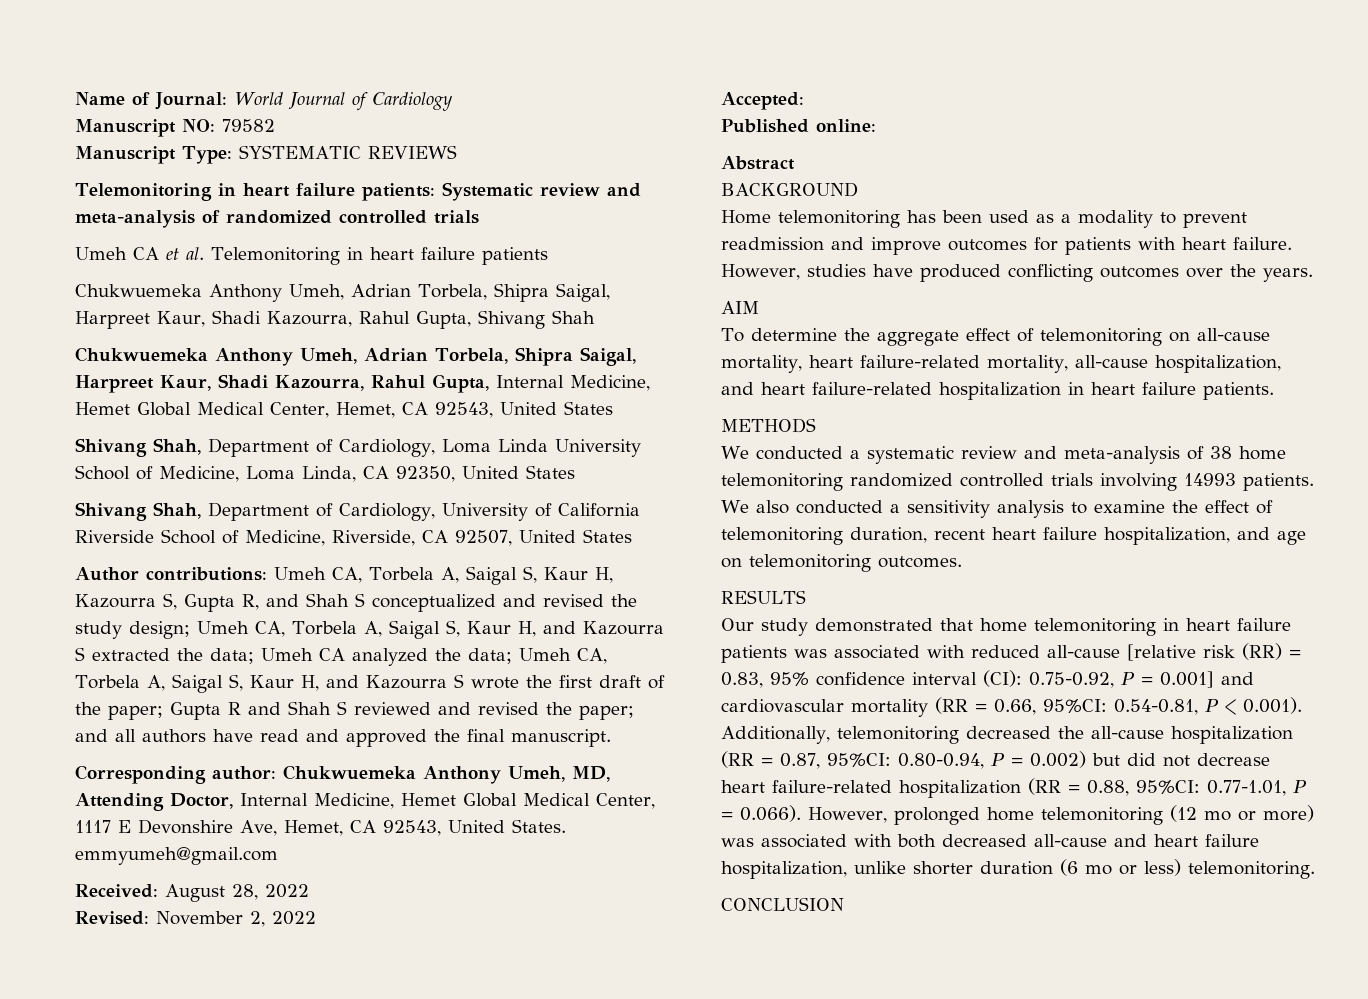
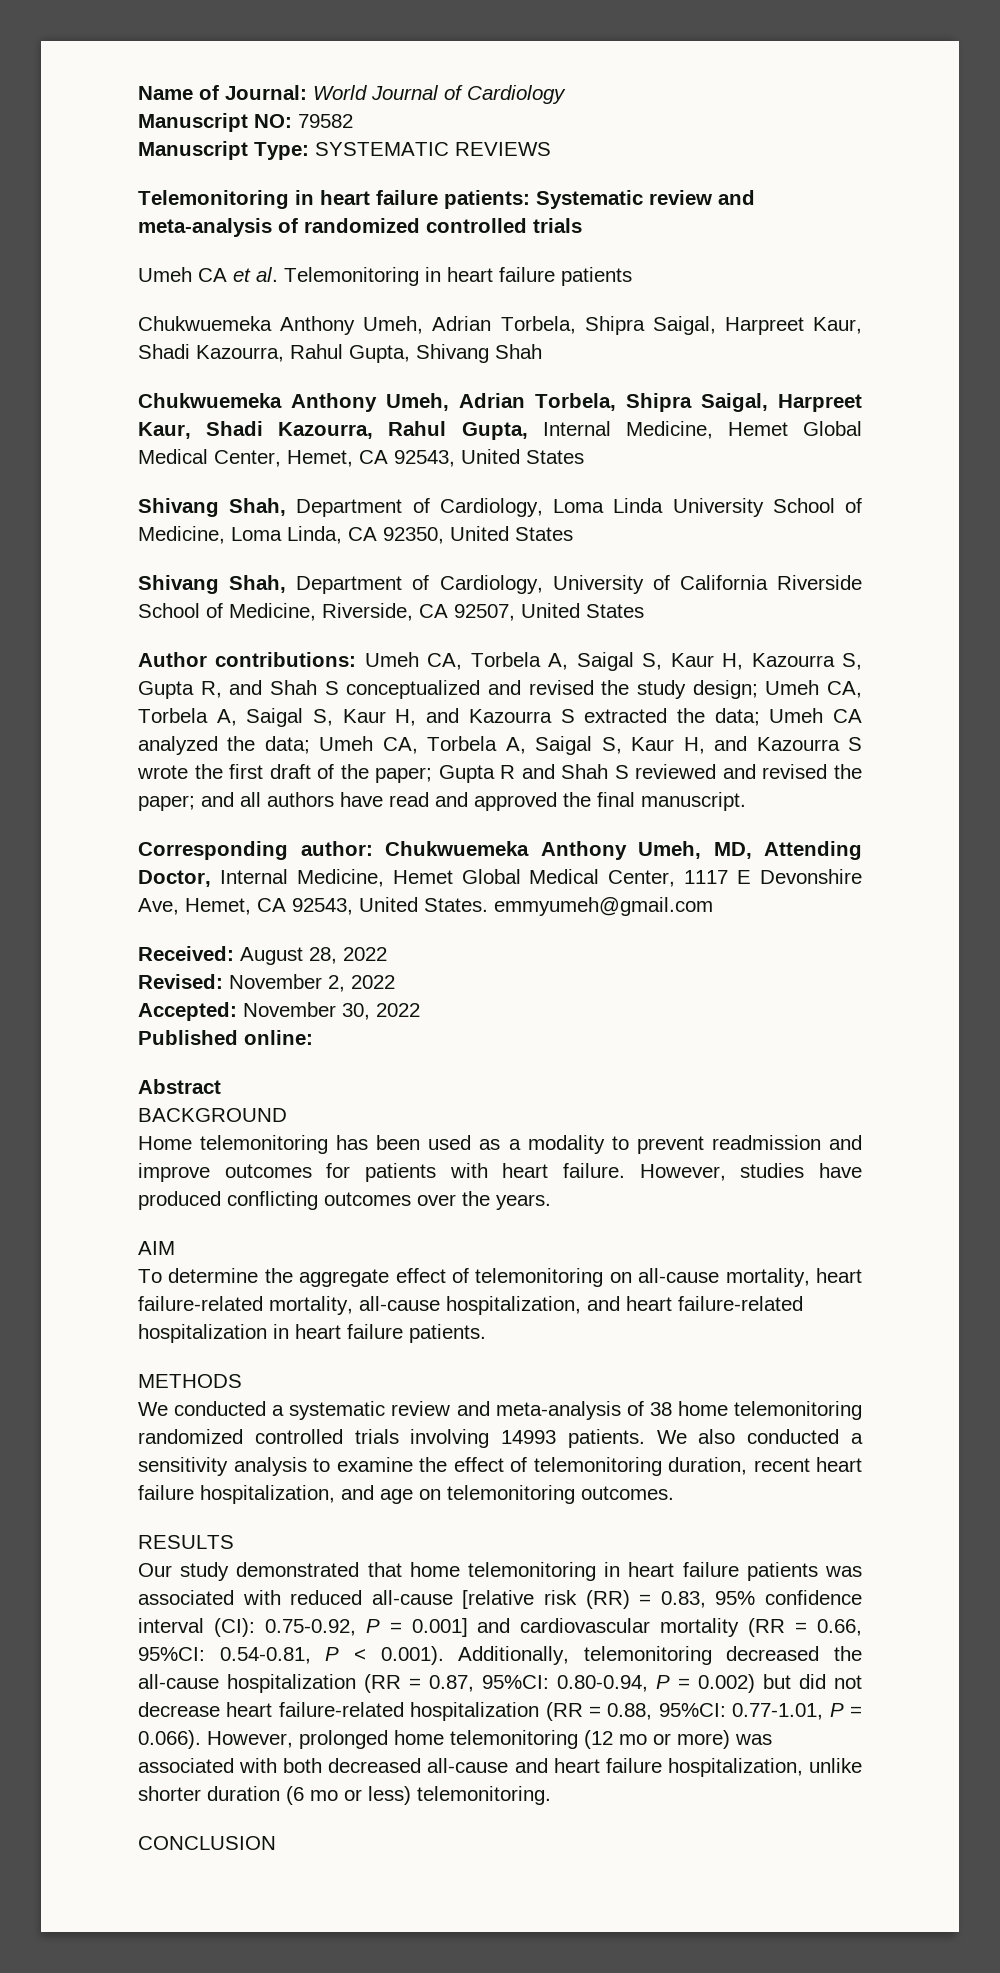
(804, 101) none -> [243,1002,420,1020] November 30, 2022

